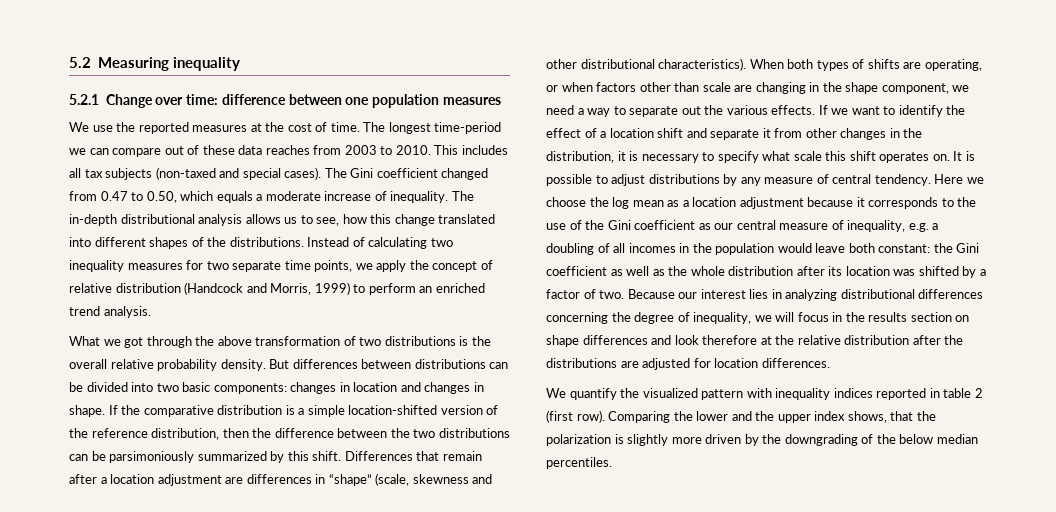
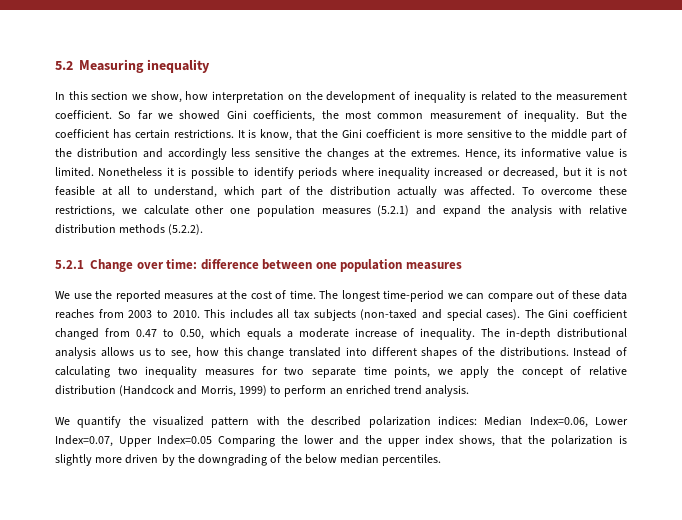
(240, 64) none -> [55,91,627,103] [55,110,627,122] [55,129,628,141] [55,148,628,160] [55,167,627,179] [55,186,627,198] [55,205,627,217] [55,224,204,235] // In this section we show, how interpretation on the development of inequality is related to the measurement coefficient. So far we showed Gini coefficients, the most common measurement of inequality. But the coefficient has certain restrictions. It is know, that the Gini coefficient is more sensitive to the middle part of the distribution and accordingly less sensitive the changes at the extremes. Hence, its informative value is limited. Nonetheless it is possible to identify periods where inequality increased or decreased, but it is not feasible at all to understand, which part of the distribution actually was affected. To overcome these restrictions, we calculate other one population measures (5.2.1) and expand the analysis with relative distribution methods (5.2.2).
[69,336,491,348] [69,359,509,371] [69,382,484,394] [69,405,499,417] [69,428,510,440] [69,451,482,463] [69,473,493,486] [546,58,982,71] [546,82,970,94] [546,105,966,117] [546,128,923,140] [546,151,975,163] [546,174,984,186] [546,197,977,209] [546,220,939,232] [546,243,980,255] [546,266,986,278] [546,289,984,301] [546,312,970,324] [546,335,964,347] [546,358,830,370] // What we got through the above transformation of two distributions is the overall relative probability density. But differences between distributions can be divided into two basic components: changes in location and changes in shape. If the comparative distribution is a simple location-shifted version of the reference distribution, then the difference between the two distributions can be parsimoniously summarized by this shift. Differences that remain after a location adjustment are differences in “shape” (scale, skewness and other distributional characteristics). When both types of shifts are operating, or when factors other than scale are changing in the shape component, we need a way to separate out the various effects. If we want to identify the effect of a location shift and separate it from other changes in the distribution, it is necessary to specify what scale this shift operates on. It is possible to adjust distributions by any measure of central tendency. Here we choose the log mean as a location adjustment because it corresponds to the use of the Gini coefficient as our central measure of inequality, e.g. a doubling of all incomes in the population would leave both constant: the Gini coefficient as well as the whole distribution after its location was shifted by a factor of two. Because our interest lies in analyzing distributional differences concerning the degree of inequality, we will focus in the results section on shape differences and look therefore at the relative distribution after the distributions are adjusted for location differences. -> (470, 391) none
[775,388,983,400] [546,410,605,423] inequality indices reported in table 2 (first row). -> [287,416,628,428] [55,435,212,447] the described polarization indices: Median Index=0.06, Lower Index=0.07, Upper Index=0.05

